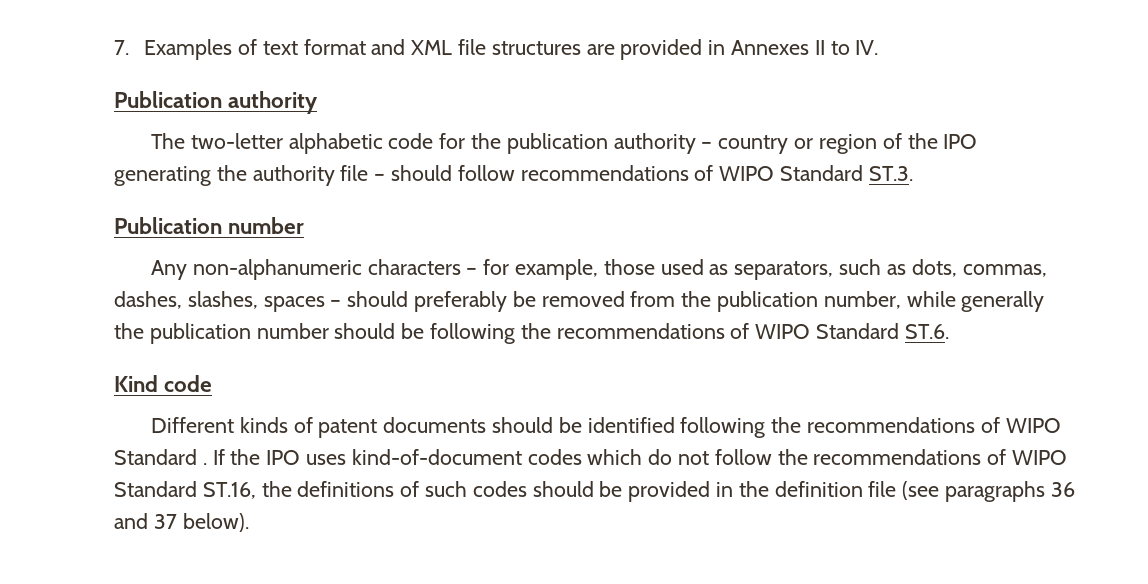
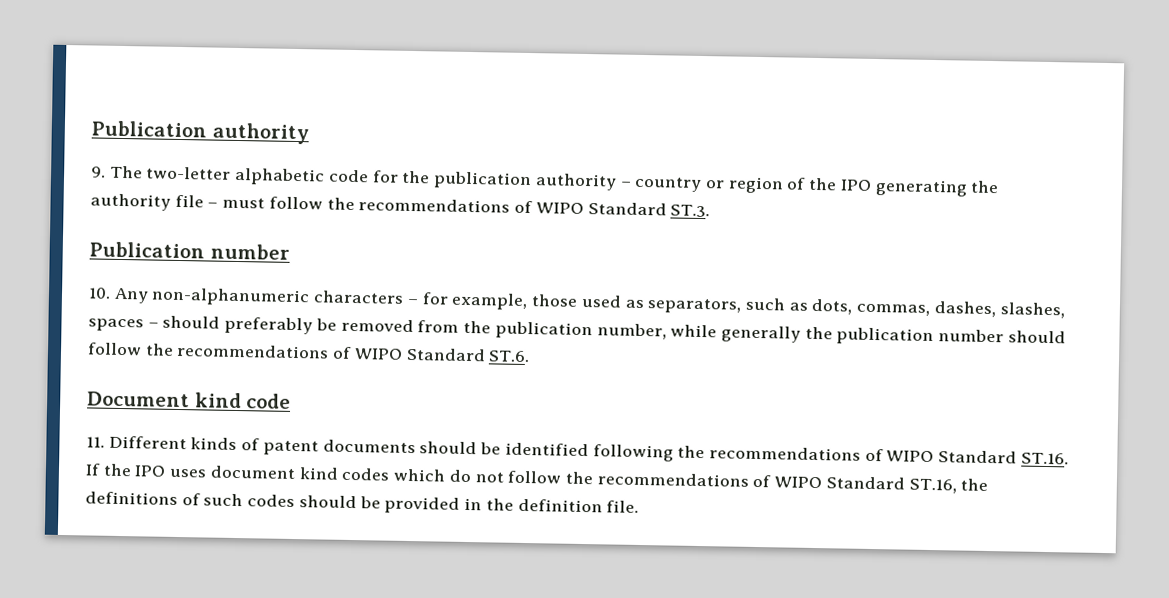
[114,39,879,60] 7. Examples of text format and XML file structures are provided in Annexes II to IV. // -> (91, 129) none
(319, 102) none -> [91,166,106,178] 9.
[391,165,515,181] should follow -> [222,196,355,211] must follow the
(305, 225) none -> [88,287,111,299] 10.
[401,323,516,344] be following -> [87,342,142,356] follow
[114,375,158,392] Kind -> [87,391,242,409] Document kind
(213, 383) none -> [86,436,105,448] 11.
[202,463,207,465] . -> [1020,452,1069,465] ST.16.
[351,449,522,465] kind-of-document -> [209,465,339,480] document kind
[868,481,1075,502] [114,513,249,532] file (see paragraphs 36 and 37 below). -> [606,500,640,513] file.

